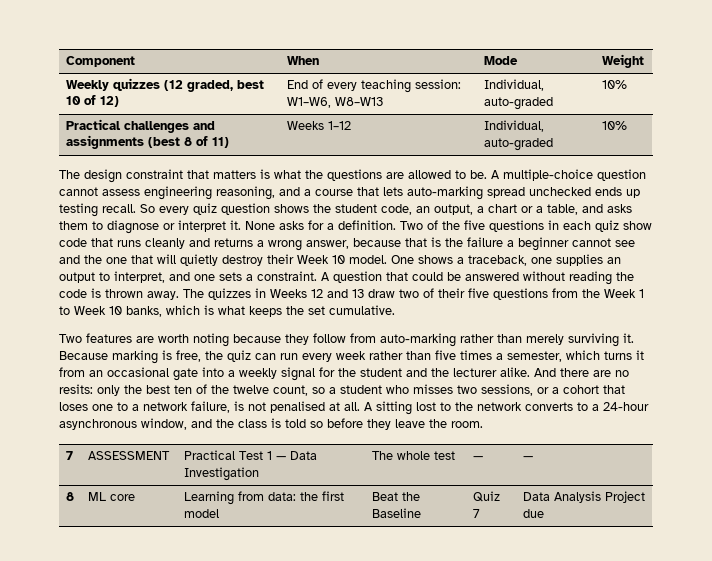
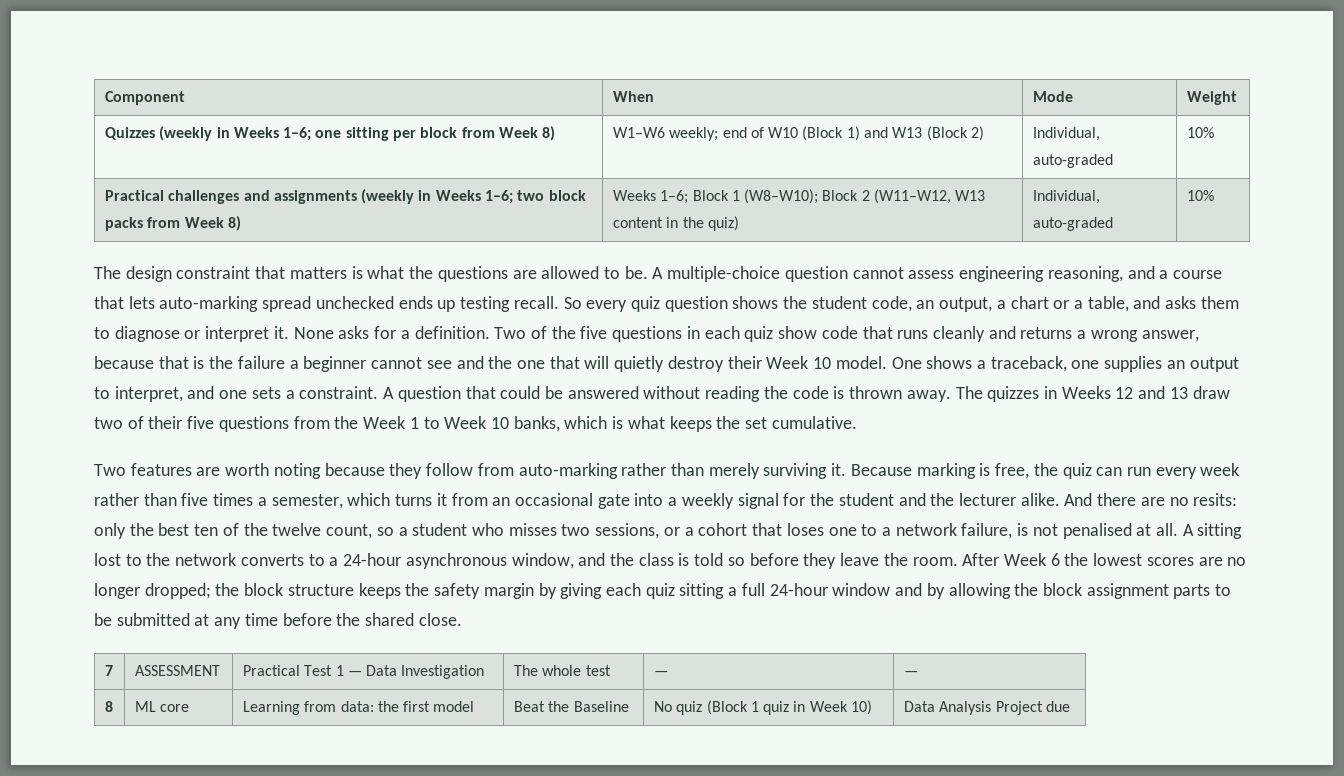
[65,78,264,92] [65,95,119,107] [286,79,461,93] [286,97,383,108] Weekly quizzes (12 graded, best 10 of 12) | End of every teaching session: W1–W6, W8–W13 -> [104,126,556,141] [612,126,985,141] Quizzes (weekly in Weeks 1–6; one sitting per block from Week 8) | W1–W6 weekly; end of W10 (Block 1) and W13 (Block 2)
[147,136,229,148] [286,121,351,130] (best 8 of 11) | Weeks 1–12 -> [361,189,586,204] [104,216,241,231] [612,189,986,204] [612,216,739,231] (weekly in Weeks 1–6; two block packs from Week 8) | Weeks 1–6; Block 1 (W8–W10); Block 2 (W11–W12, W13 content in the quiz)
(483, 424) none -> [962,553,1247,566] [94,583,1232,599] [94,613,462,629] After Week 6 the lowest scores are no longer dropped; the block structure keeps the safety margin by giving each quiz sitting a full 24-hour window and by allowing the block assignment parts to be submitted at any time before the shared close.
[472,491,500,502] [472,509,480,518] Quiz 7 -> [653,700,873,715] No quiz (Block 1 quiz in Week 10)

